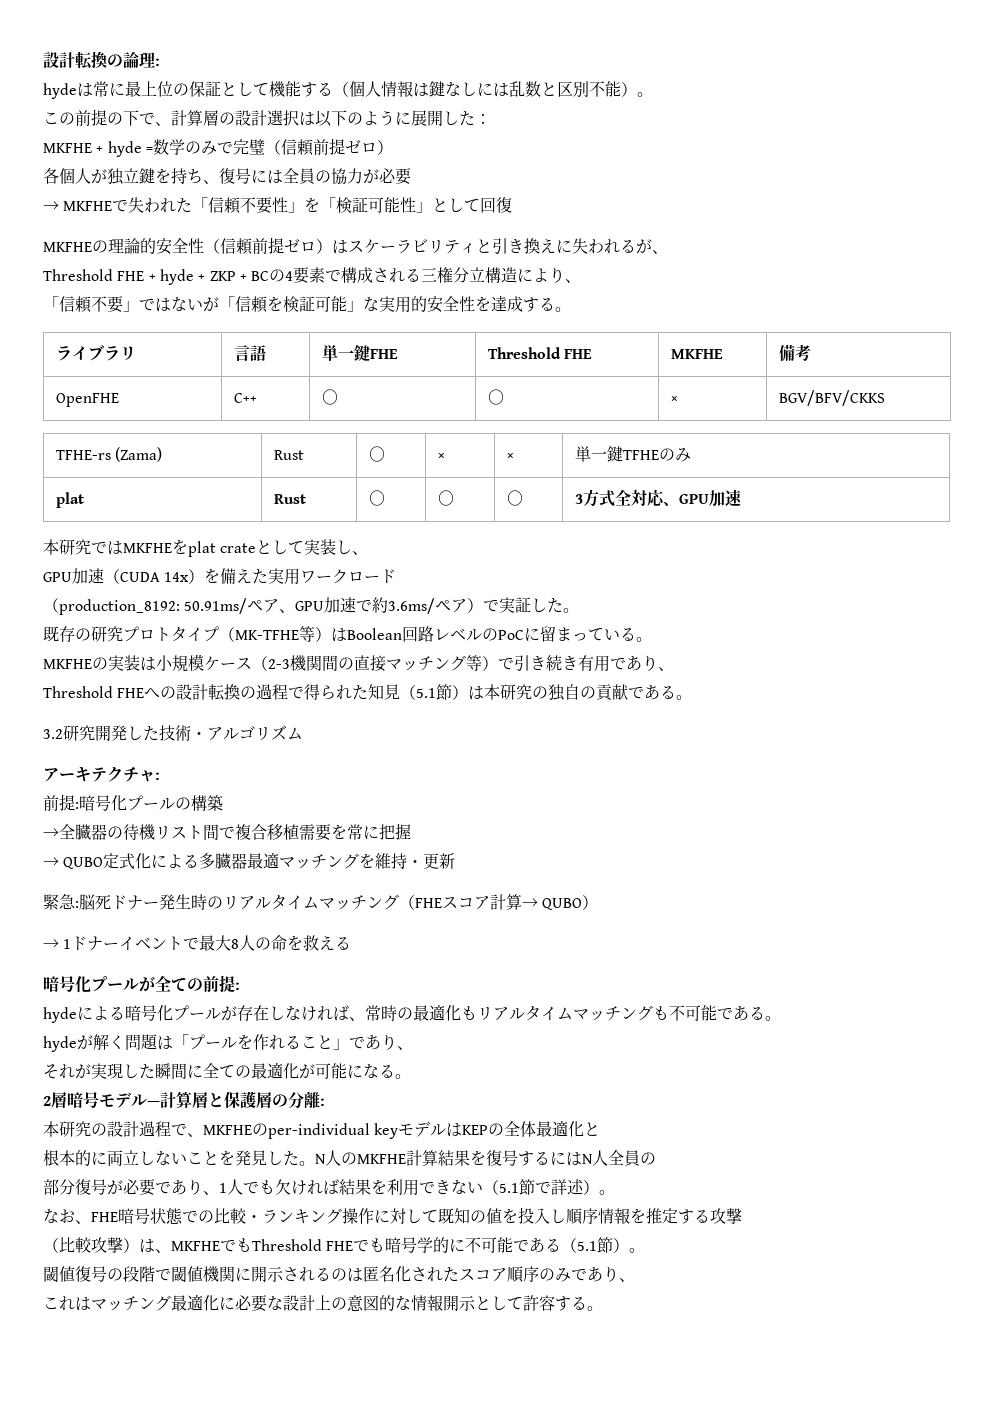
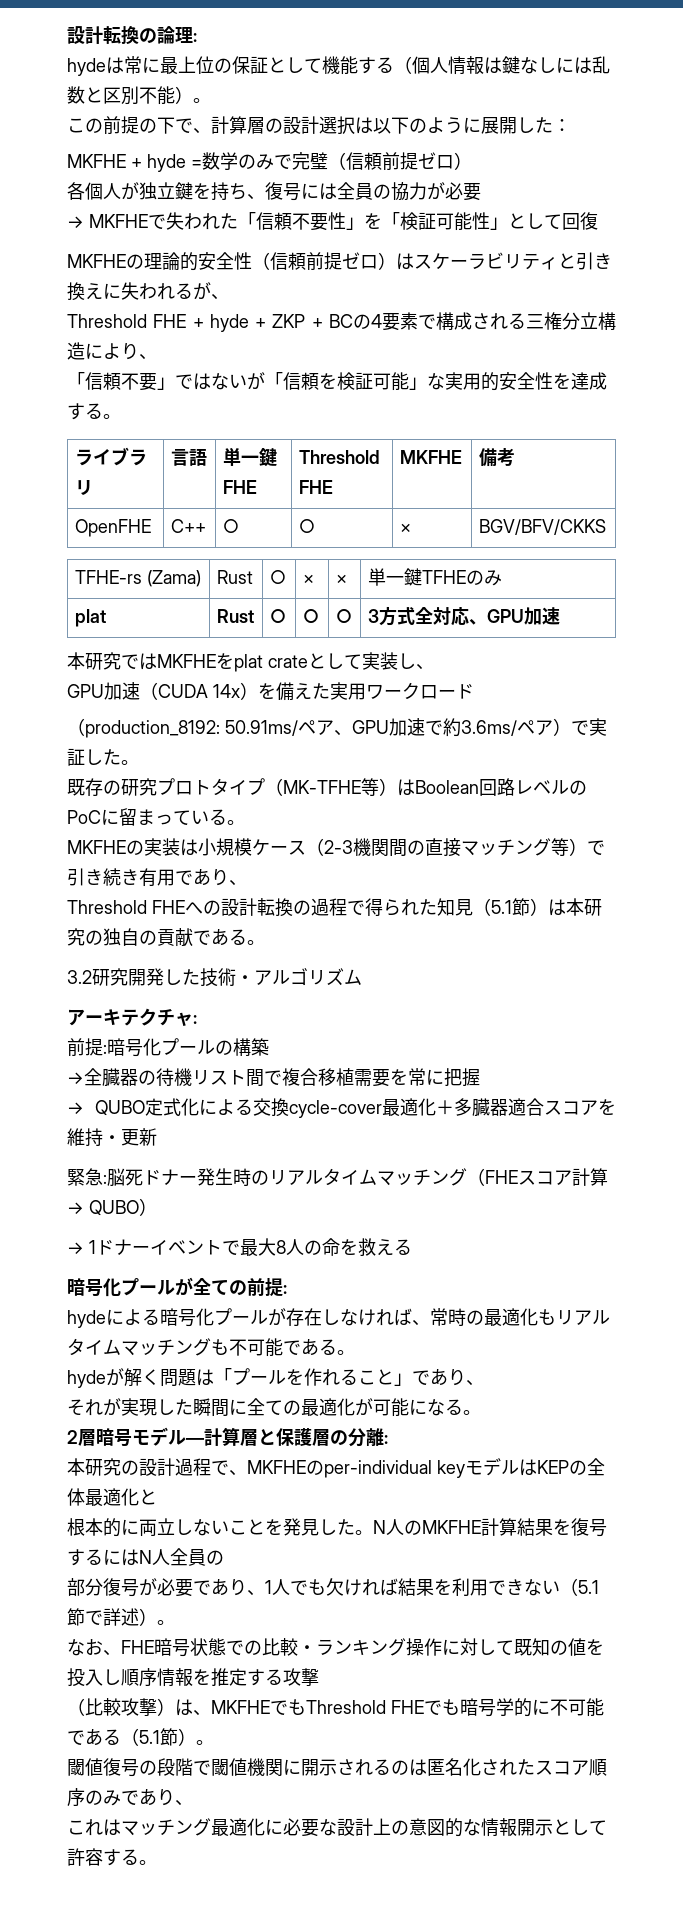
[199,852,360,869] 多臓器最適マッチング -> [253,1098,598,1118] 交換cycle-cover最適化＋多臓器適合スコア

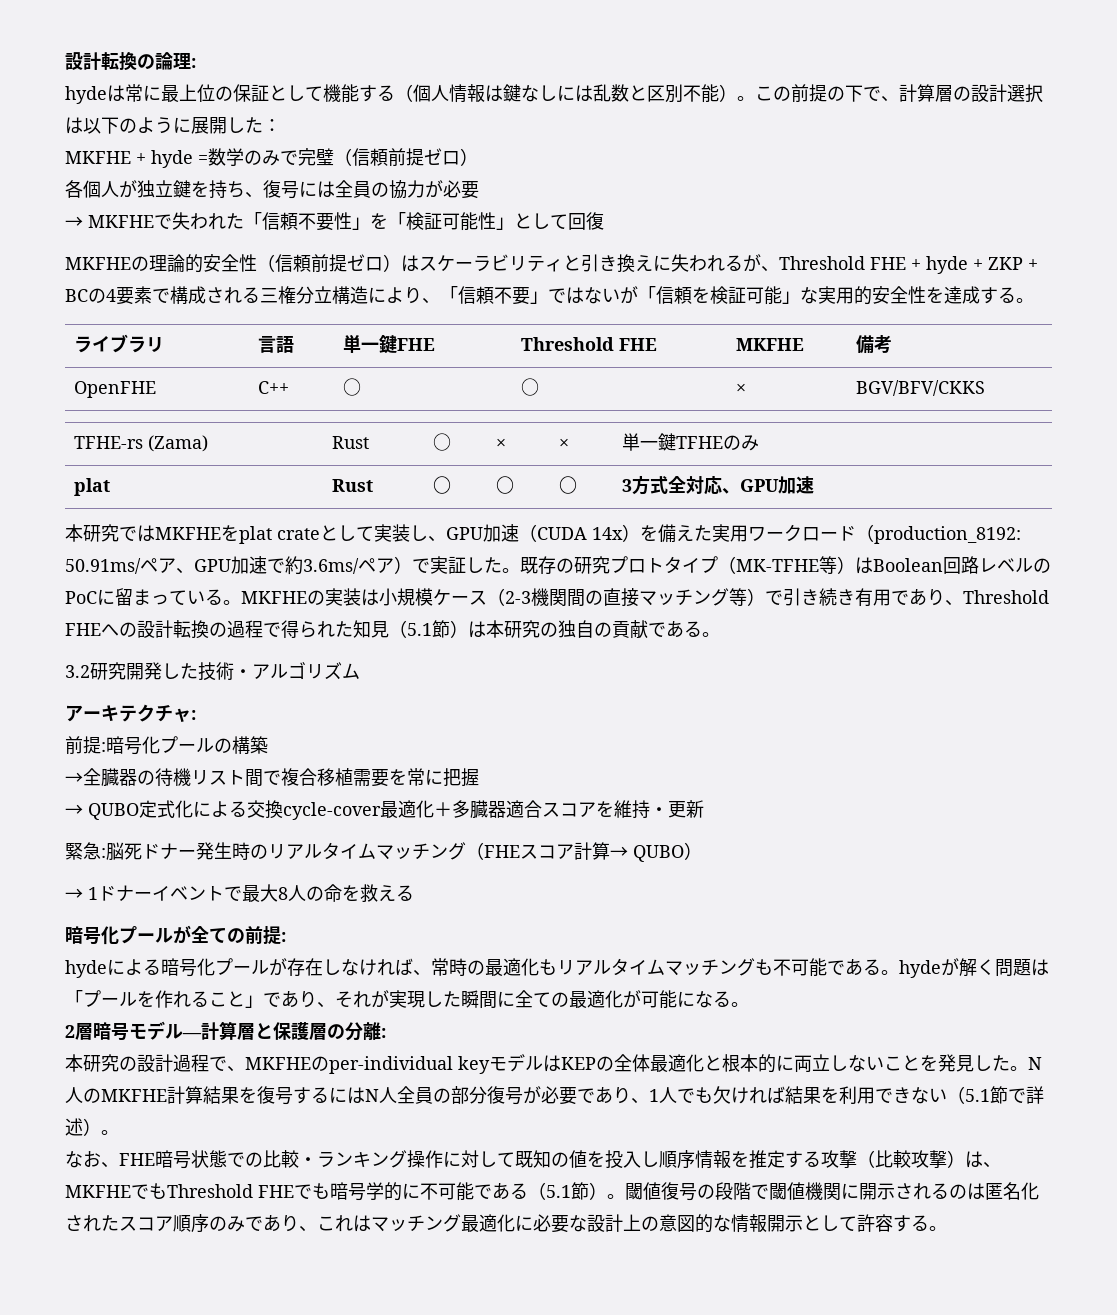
(211, 100) // -> (755, 98) none
(229, 297) // -> (779, 269) none
(157, 357) // -> (440, 301) none
(434, 667) // -> (446, 539) none
(474, 691) // -> (856, 533) none
(139, 762) // -> (520, 570) none
(245, 822) // -> (241, 602) none
(247, 883) // -> (963, 603) none
(355, 1352) // -> (899, 972) none
(484, 1383) // -> (335, 1005) none
(157, 1497) // -> (722, 1063) none
(224, 1557) // -> (451, 1095) none
(319, 1677) // -> (857, 1159) none
(214, 1742) // -> (625, 1196) none
(193, 1803) // -> (317, 1229) none

